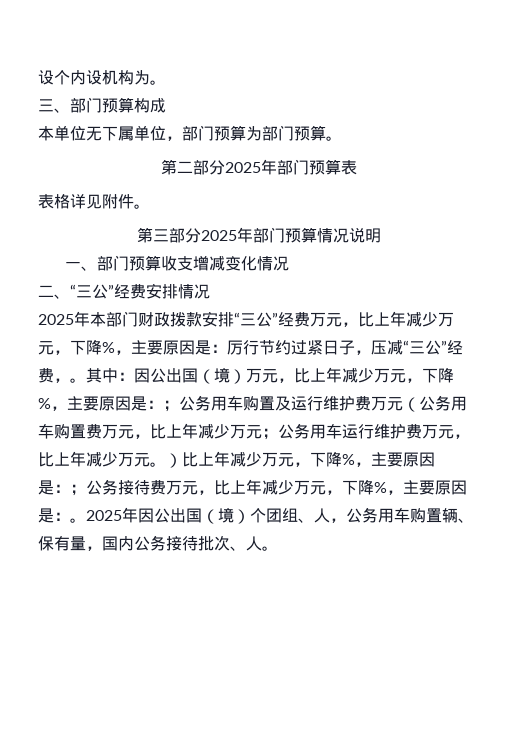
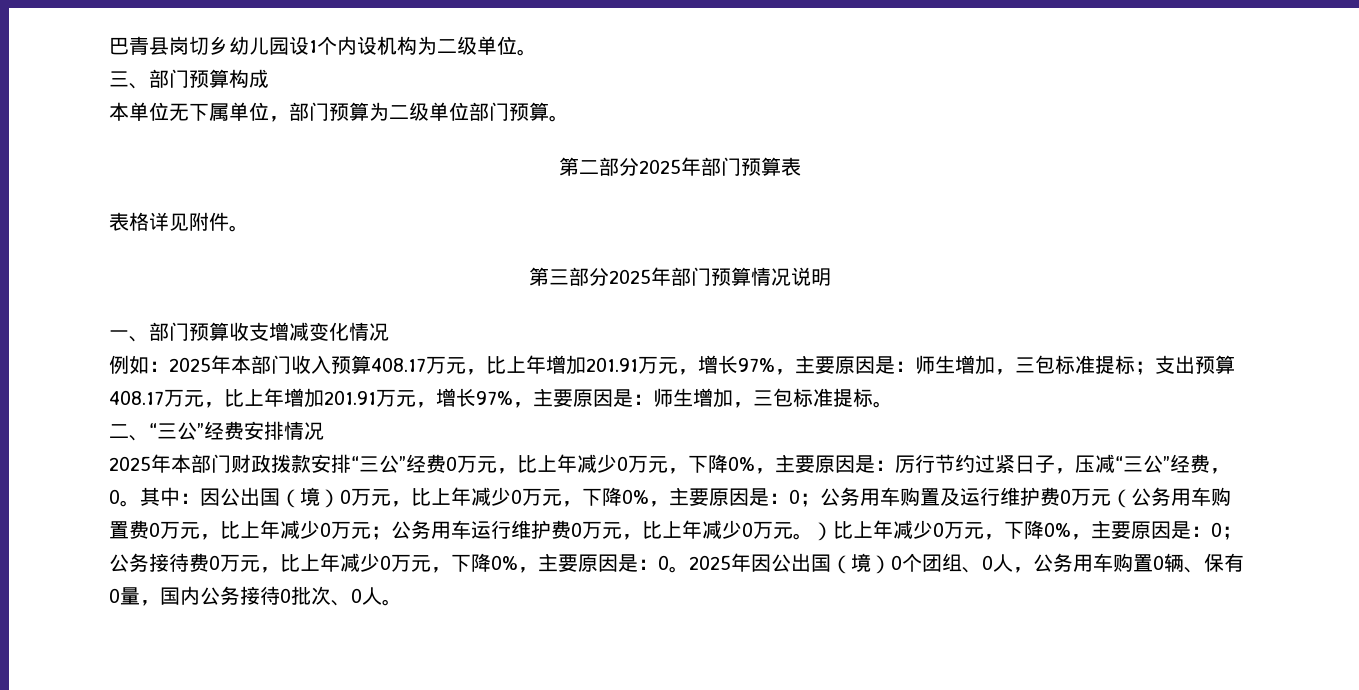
[38,70,54,85] 设 -> [109,36,317,55] 巴青县岗切乡幼儿园设1
(150, 77) none -> [437,36,517,55] 二级单位
(262, 133) none -> [389,102,469,121] 二级单位
(290, 263) none -> [109,355,1235,375] [109,388,893,408] // 例如：2025年本部门收入预算408.17万元，比上年增加201.91万元，增长97%，主要原因是：师生增加，三包标准提标；支出预算408.17万元，比上年增加201.91万元，增长97%，主要原因是：师生增加，三包标准提标。
[310,311,454,327] [38,340,115,355] 万元，比上年减少万元，下降% -> [446,454,755,474] 0万元，比上年减少0万元，下降0%
(70, 380) none -> [109,489,120,504] 0
[246,367,454,383] [38,396,163,411] 万元，比上年减少万元，下降%，主要原因是： -> [340,487,800,507] 0万元，比上年减少0万元，下降0%，主要原因是：0
(371, 403) none -> [1060,489,1071,504] 0
[102,423,230,439] 万元，比上年减少 -> [149,520,331,540] 0万元，比上年减少0
[422,424,470,439] [38,451,118,467] 万元，比上年减少 -> [571,520,753,540] 0万元，比上年减少0
[262,452,435,467] [38,480,70,495] 万元，下降%，主要原因是： -> [933,520,1222,540] 0万元，下降0%，主要原因是：0
[166,479,467,495] [38,508,70,523] 万元，比上年减少万元，下降%，主要原因是： -> [209,553,669,573] 0万元，比上年减少0万元，下降0%，主要原因是：0
(250, 516) none -> [891,555,902,570] 0
(314, 520) none -> [982,555,993,570] 0
(442, 515) none -> [1153,555,1164,570] 0
(70, 543) none -> [109,588,120,603] 0
[198,535,246,551] 批次、 -> [280,586,362,606] 0批次、0

